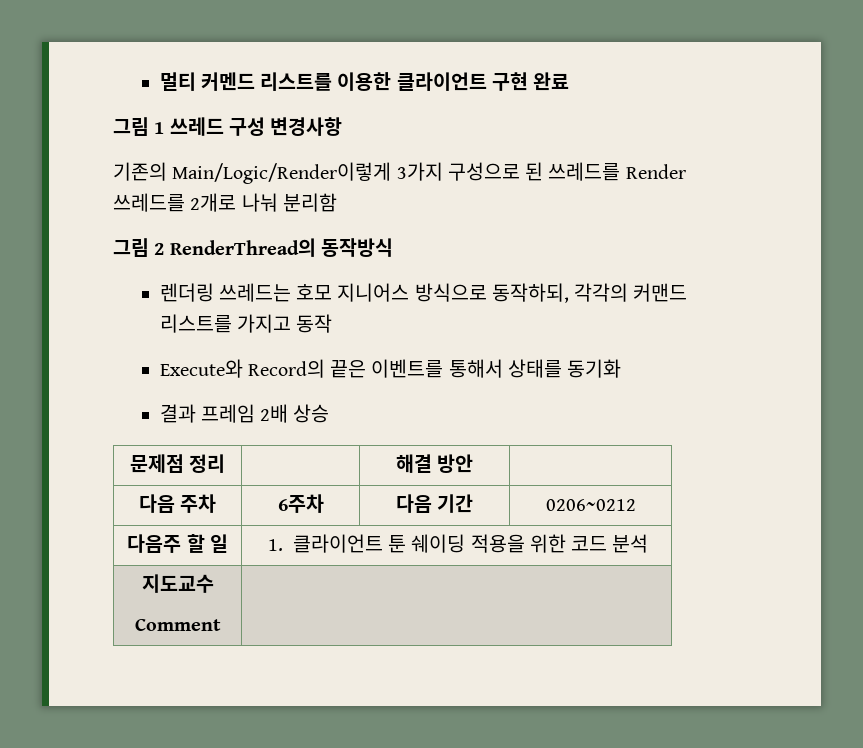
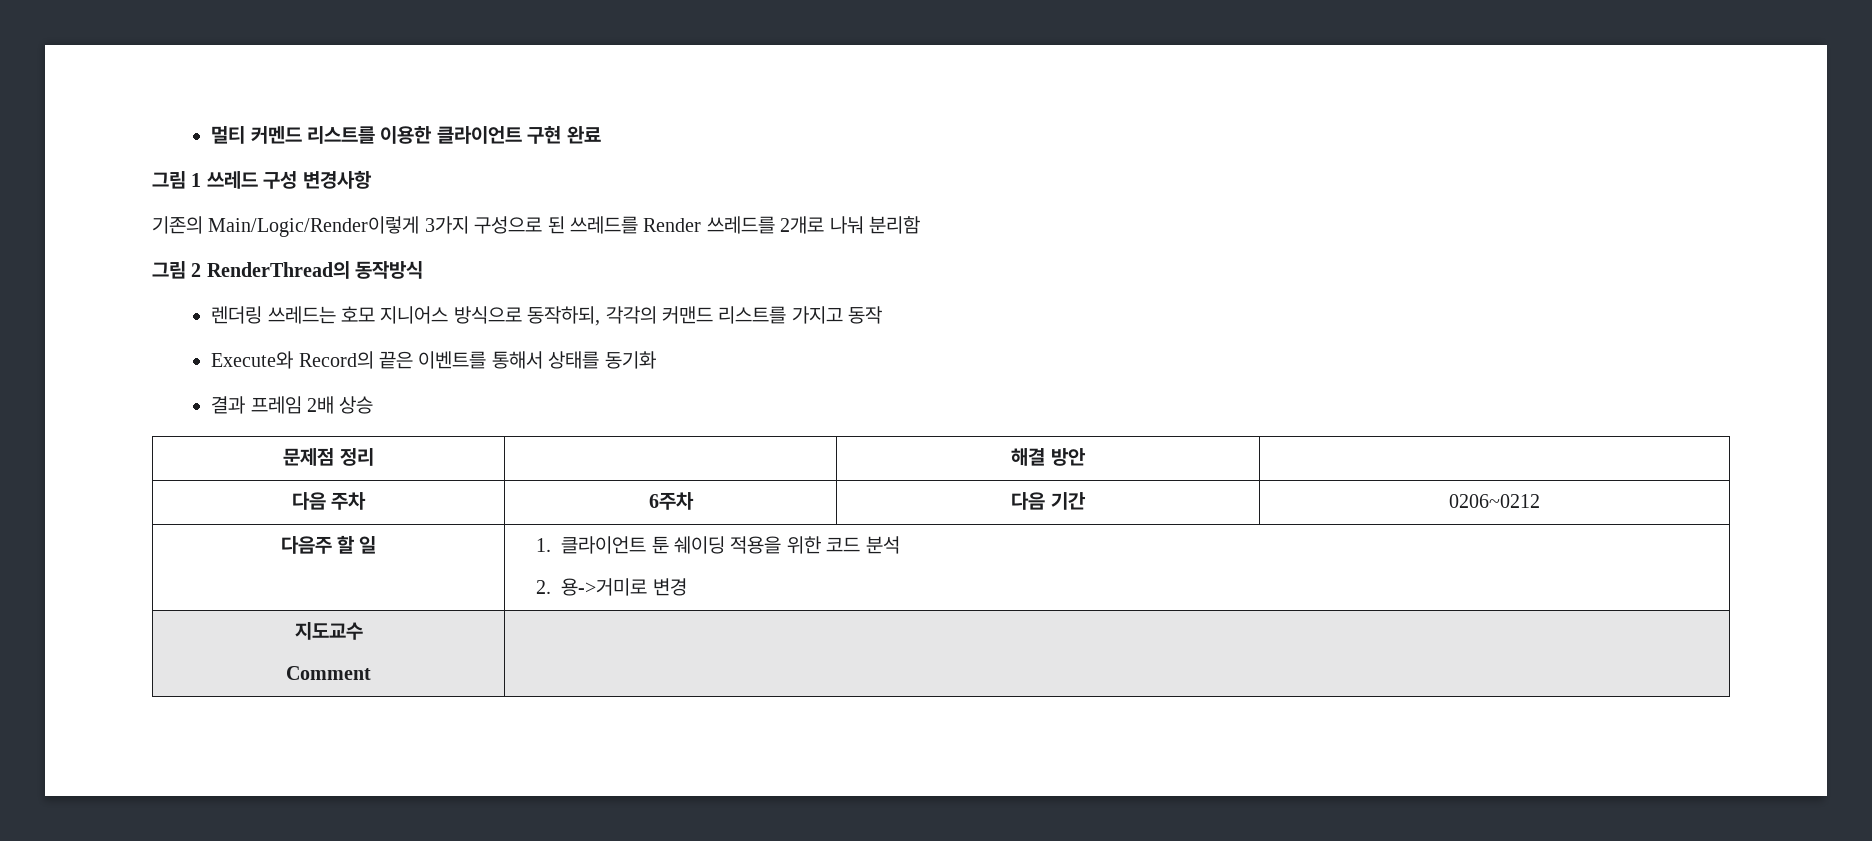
(649, 543) none -> [536,578,687,596] // 2. 용->거미로 변경

